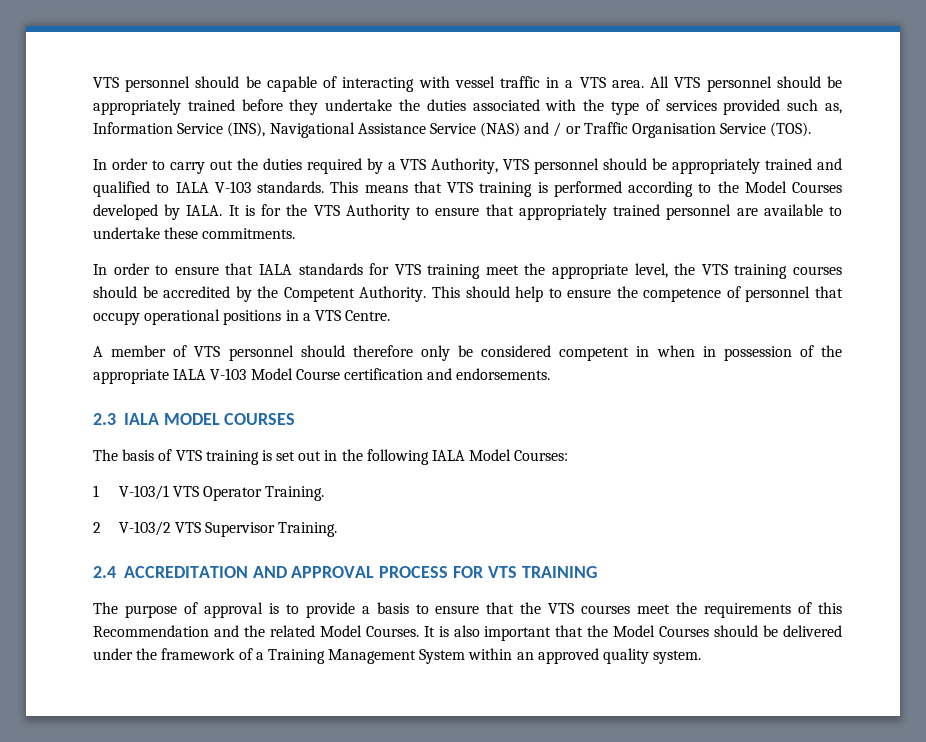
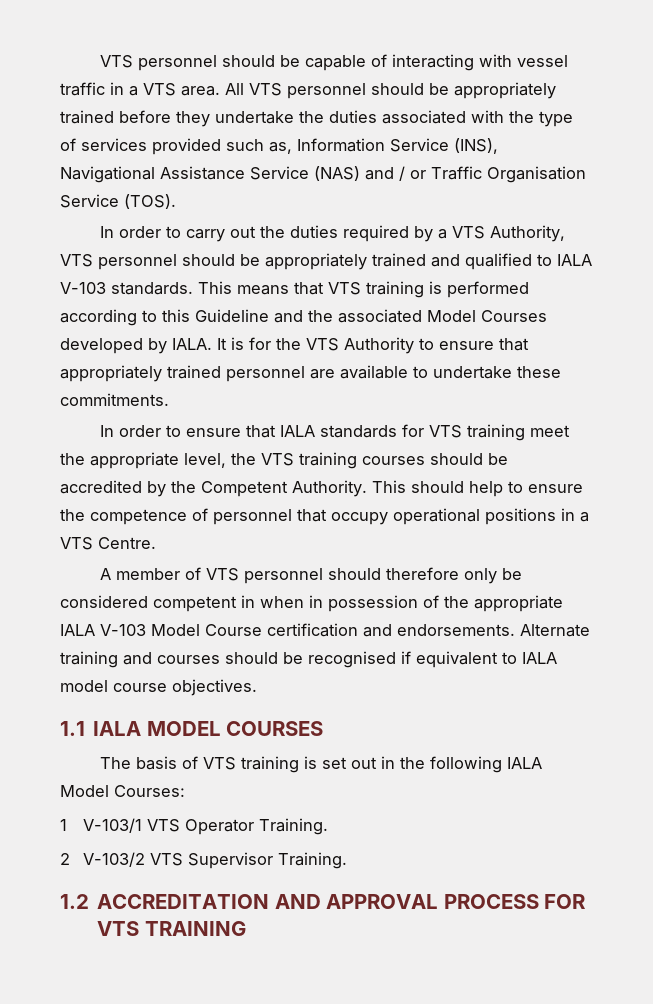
[717,181,739,193] the -> [162,309,422,323] this Guideline and the associated
[93,413,116,425] // 2.3 -> [520,624,590,637] [60,651,557,668] [60,679,257,696] [60,721,85,736] Alternate training and courses should be recognised if equivalent to IALA model course objectives. // 1.1
[93,566,116,578] 2.4 -> [60,894,89,909] 1.2
[93,602,843,618] [93,625,842,641] [93,648,702,664] // The purpose of approval is to provide a basis to ensure that the VTS courses meet the requirements of this Recommendation and the related Model Courses. It is also important that the Model Courses should be delivered under the framework of a Training Management System within an approved quality system. -> (246, 928) none

